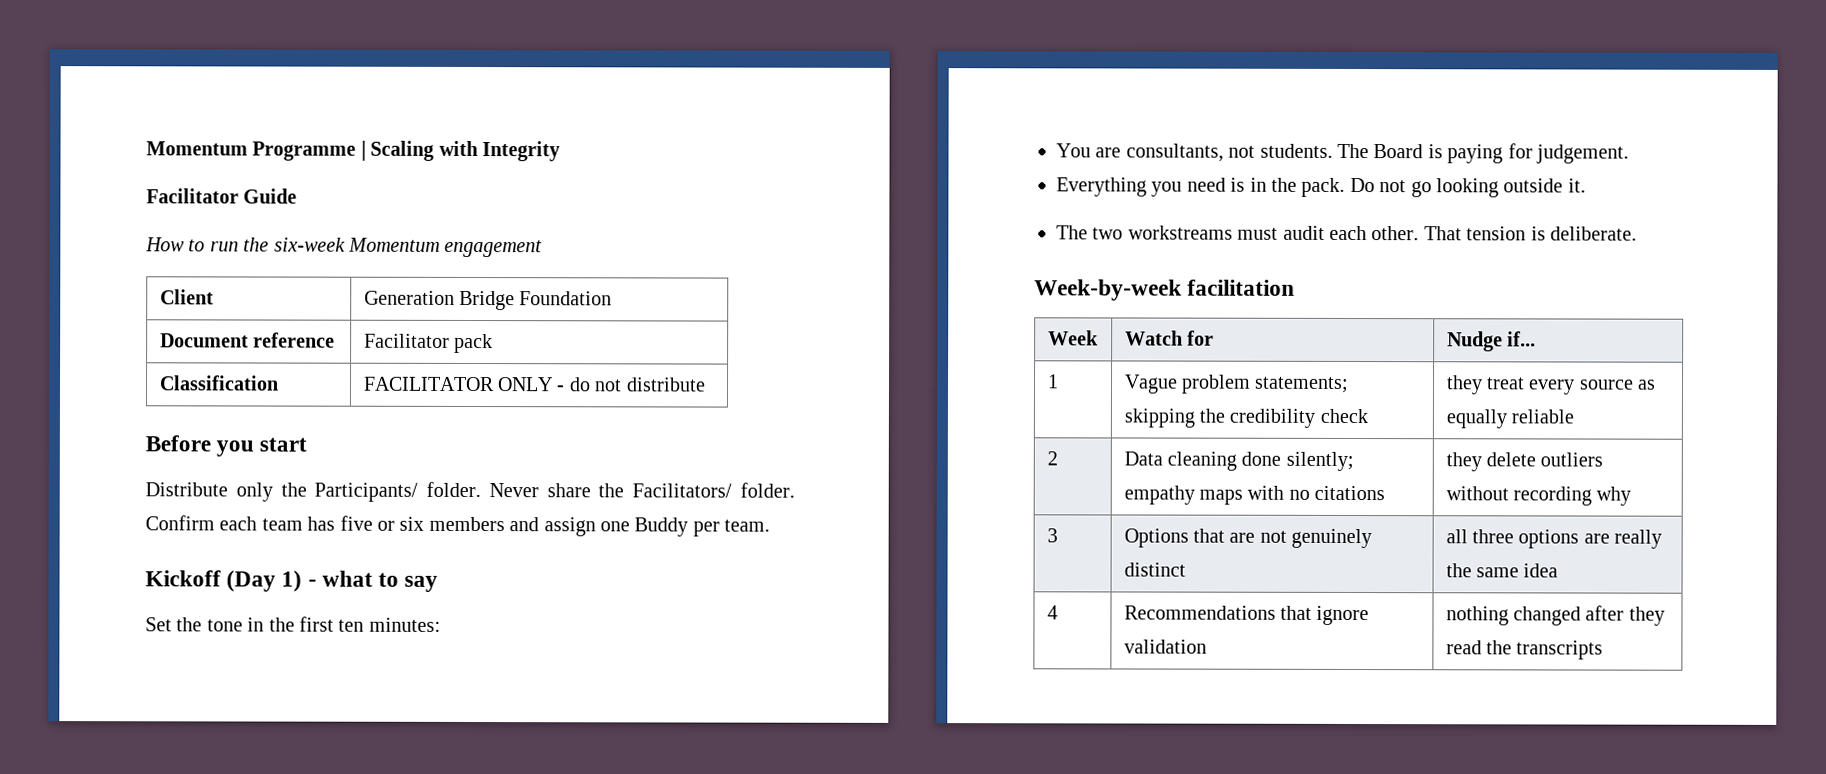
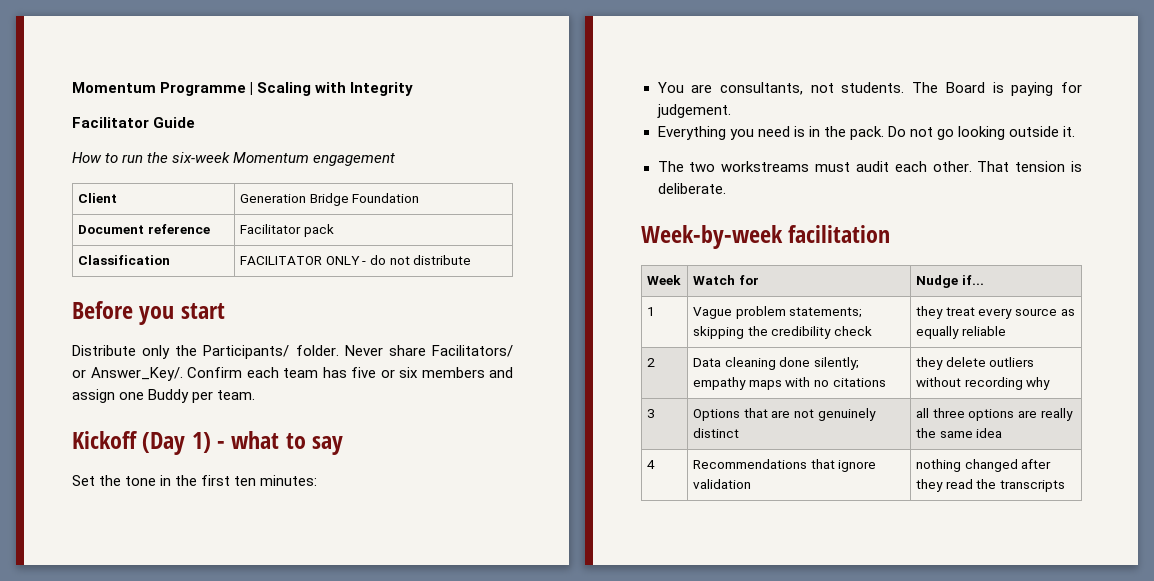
[598,482,795,498] the Facilitators/ folder. -> [432,345,513,357] [72,367,183,381] Facilitators/ or Answer_Key/.

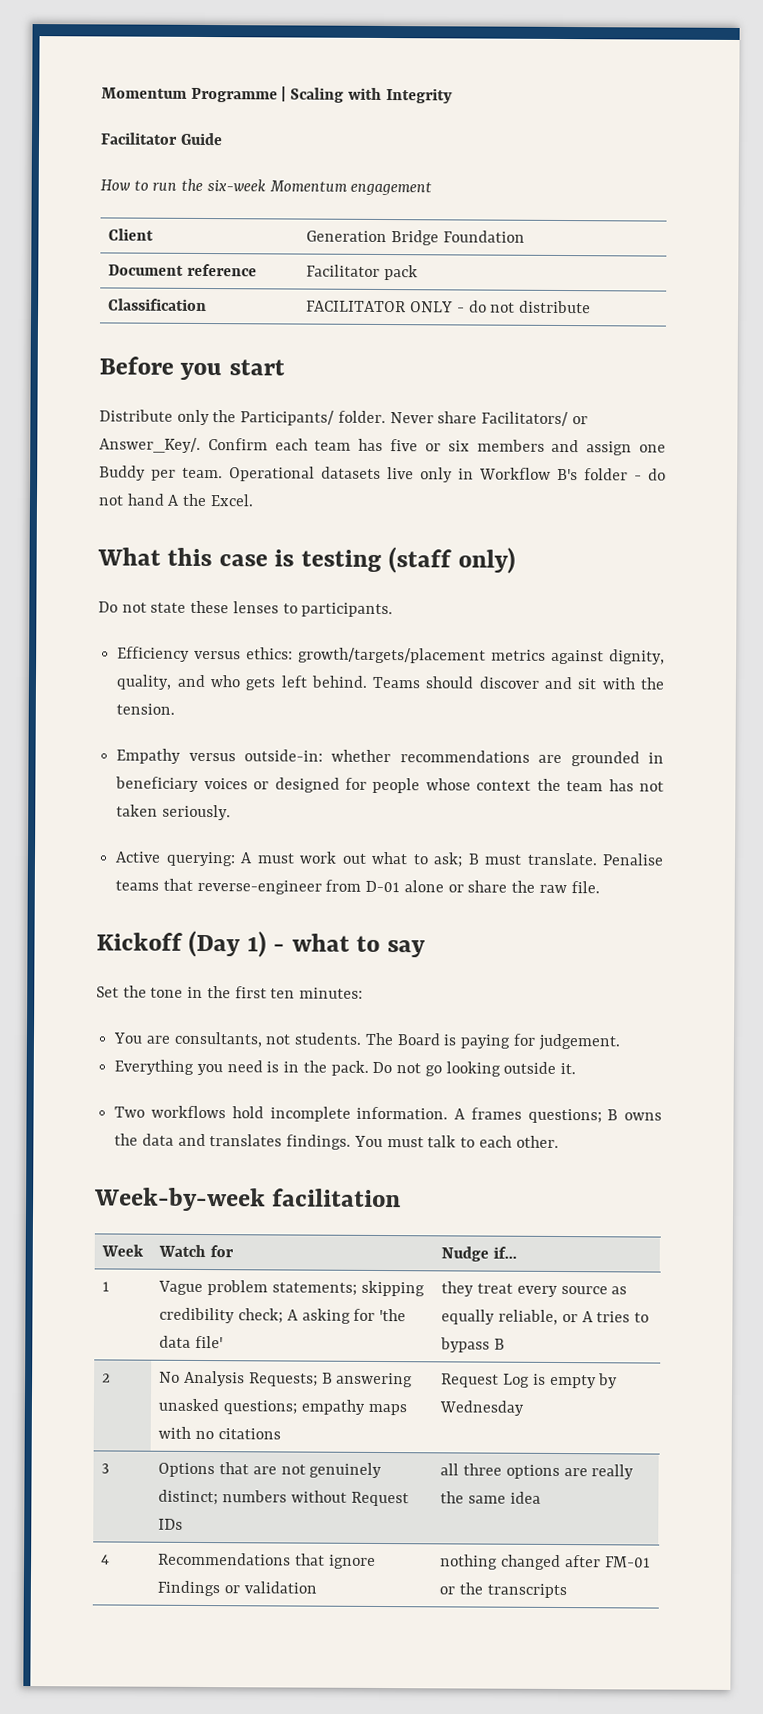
(256, 395) none -> [229,466,666,483] [98,493,254,507] [97,547,516,574] [98,600,394,618] [117,646,665,665] [116,674,665,691] [116,703,176,715] [116,748,664,767] [115,776,664,794] [116,804,231,821] [115,851,664,868] [115,878,600,895] Operational datasets live only in Workflow B's folder - do not hand A the Excel. // What this case is testing (staff only) // Do not state these lenses to participants. // Efficiency versus ethics: growth/targets/placement metrics against dignity, quality, and who gets left behind. Teams should discover and sit with the tension. // Empathy versus outside-in: whether recommendations are grounded in beneficiary voices or designed for people whose context the team has not taken seriously. // Active querying: A must work out what to ask; B must translate. Penalise teams that reverse-engineer from D-01 alone or share the raw file.
[657,161,1082,172] [657,183,726,194] The two workstreams must audit each other. That tension is deliberate. -> [114,1105,662,1124] [114,1133,559,1150] Two workflows hold incomplete information. A frames questions; B owns the data and translates findings. You must talk to each other.
[747,326,873,339] the credibility check -> [159,1307,407,1324] [159,1335,224,1349] credibility check; A asking for 'the data file'
[961,326,1006,336] [647,358,656,367] [693,357,860,370] reliable // 2 | Data cleaning done silently; -> [498,1309,650,1325] [440,1337,506,1353] [102,1373,112,1383] [159,1370,414,1388] [158,1398,298,1415] reliable, or A tries to bypass B // 2 | No Analysis Requests; B answering unasked questions;
[916,357,1035,370] [916,377,1051,390] they delete outliers without recording why -> [441,1373,619,1389] [439,1400,525,1416] Request Log is empty by Wednesday
[693,428,740,438] distinct -> [158,1489,409,1507] [158,1518,184,1530] distinct; numbers without Request IDs
(877, 466) none -> [157,1580,241,1597] Findings or
[916,479,973,492] they read -> [604,1556,651,1568] [439,1586,456,1595] FM-01 or

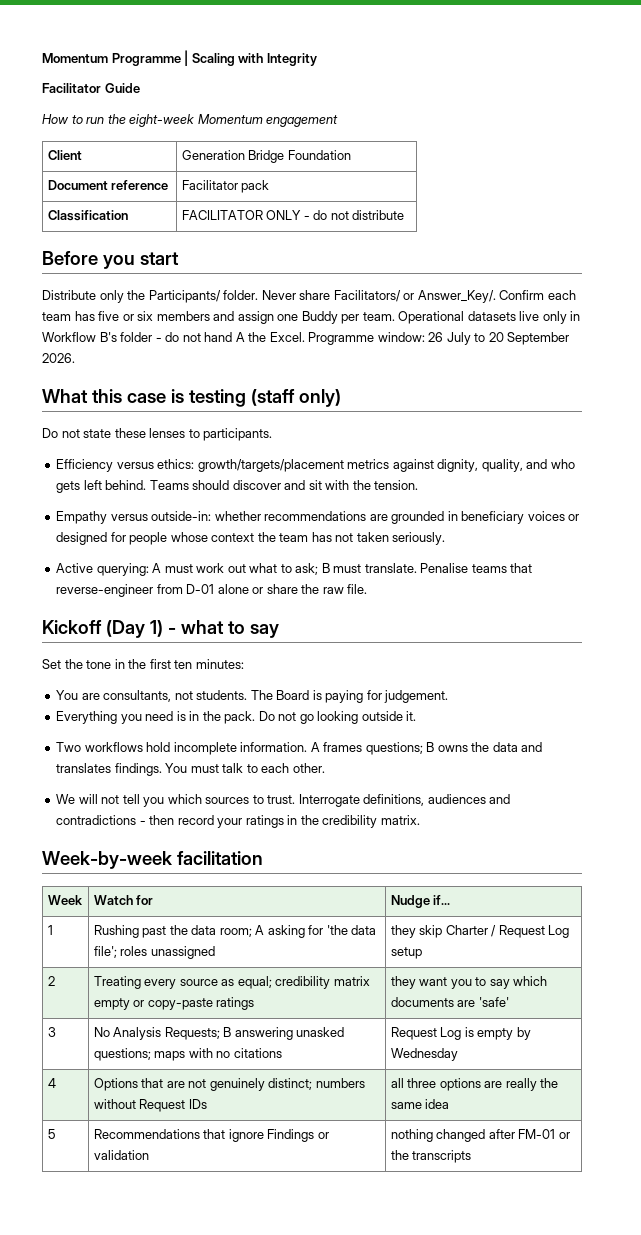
[206,179,266,192] six-week -> [129,114,195,127] eight-week
(254, 500) none -> [308,332,570,345] [42,353,75,363] Programme window: 26 July to 20 September 2026.
(559, 1141) none -> [56,794,511,807] [56,815,420,828] // We will not tell you which sources to trust. Interrogate definitions, audiences and contradictions - then record your ratings in the credibility matrix.
[158,1280,425,1297] [159,1307,284,1324] Vague problem statements; skipping credibility check; -> [93,925,252,938] Rushing past the data room;
[195,1335,224,1349] [441,1281,628,1297] [441,1309,650,1325] [440,1337,506,1353] [102,1373,112,1383] file' | they treat every source as equally reliable, or A tries to bypass B // 2 -> [93,946,215,959] [390,925,570,938] [390,947,422,959] [47,976,55,986] [93,976,370,989] [93,997,255,1010] [390,976,548,989] [390,997,509,1007] [47,1027,56,1037] file'; roles unassigned | they skip Charter / Request Log setup // 2 | Treating every source as equal; credibility matrix empty or copy-paste ratings | they want you to say which documents are 'safe' // 3
[300,1399,365,1415] empathy -> (151, 1054) none
[101,1463,111,1474] 3 -> [47,1078,56,1088] 4
[101,1554,111,1565] 4 -> [47,1129,56,1139] 5

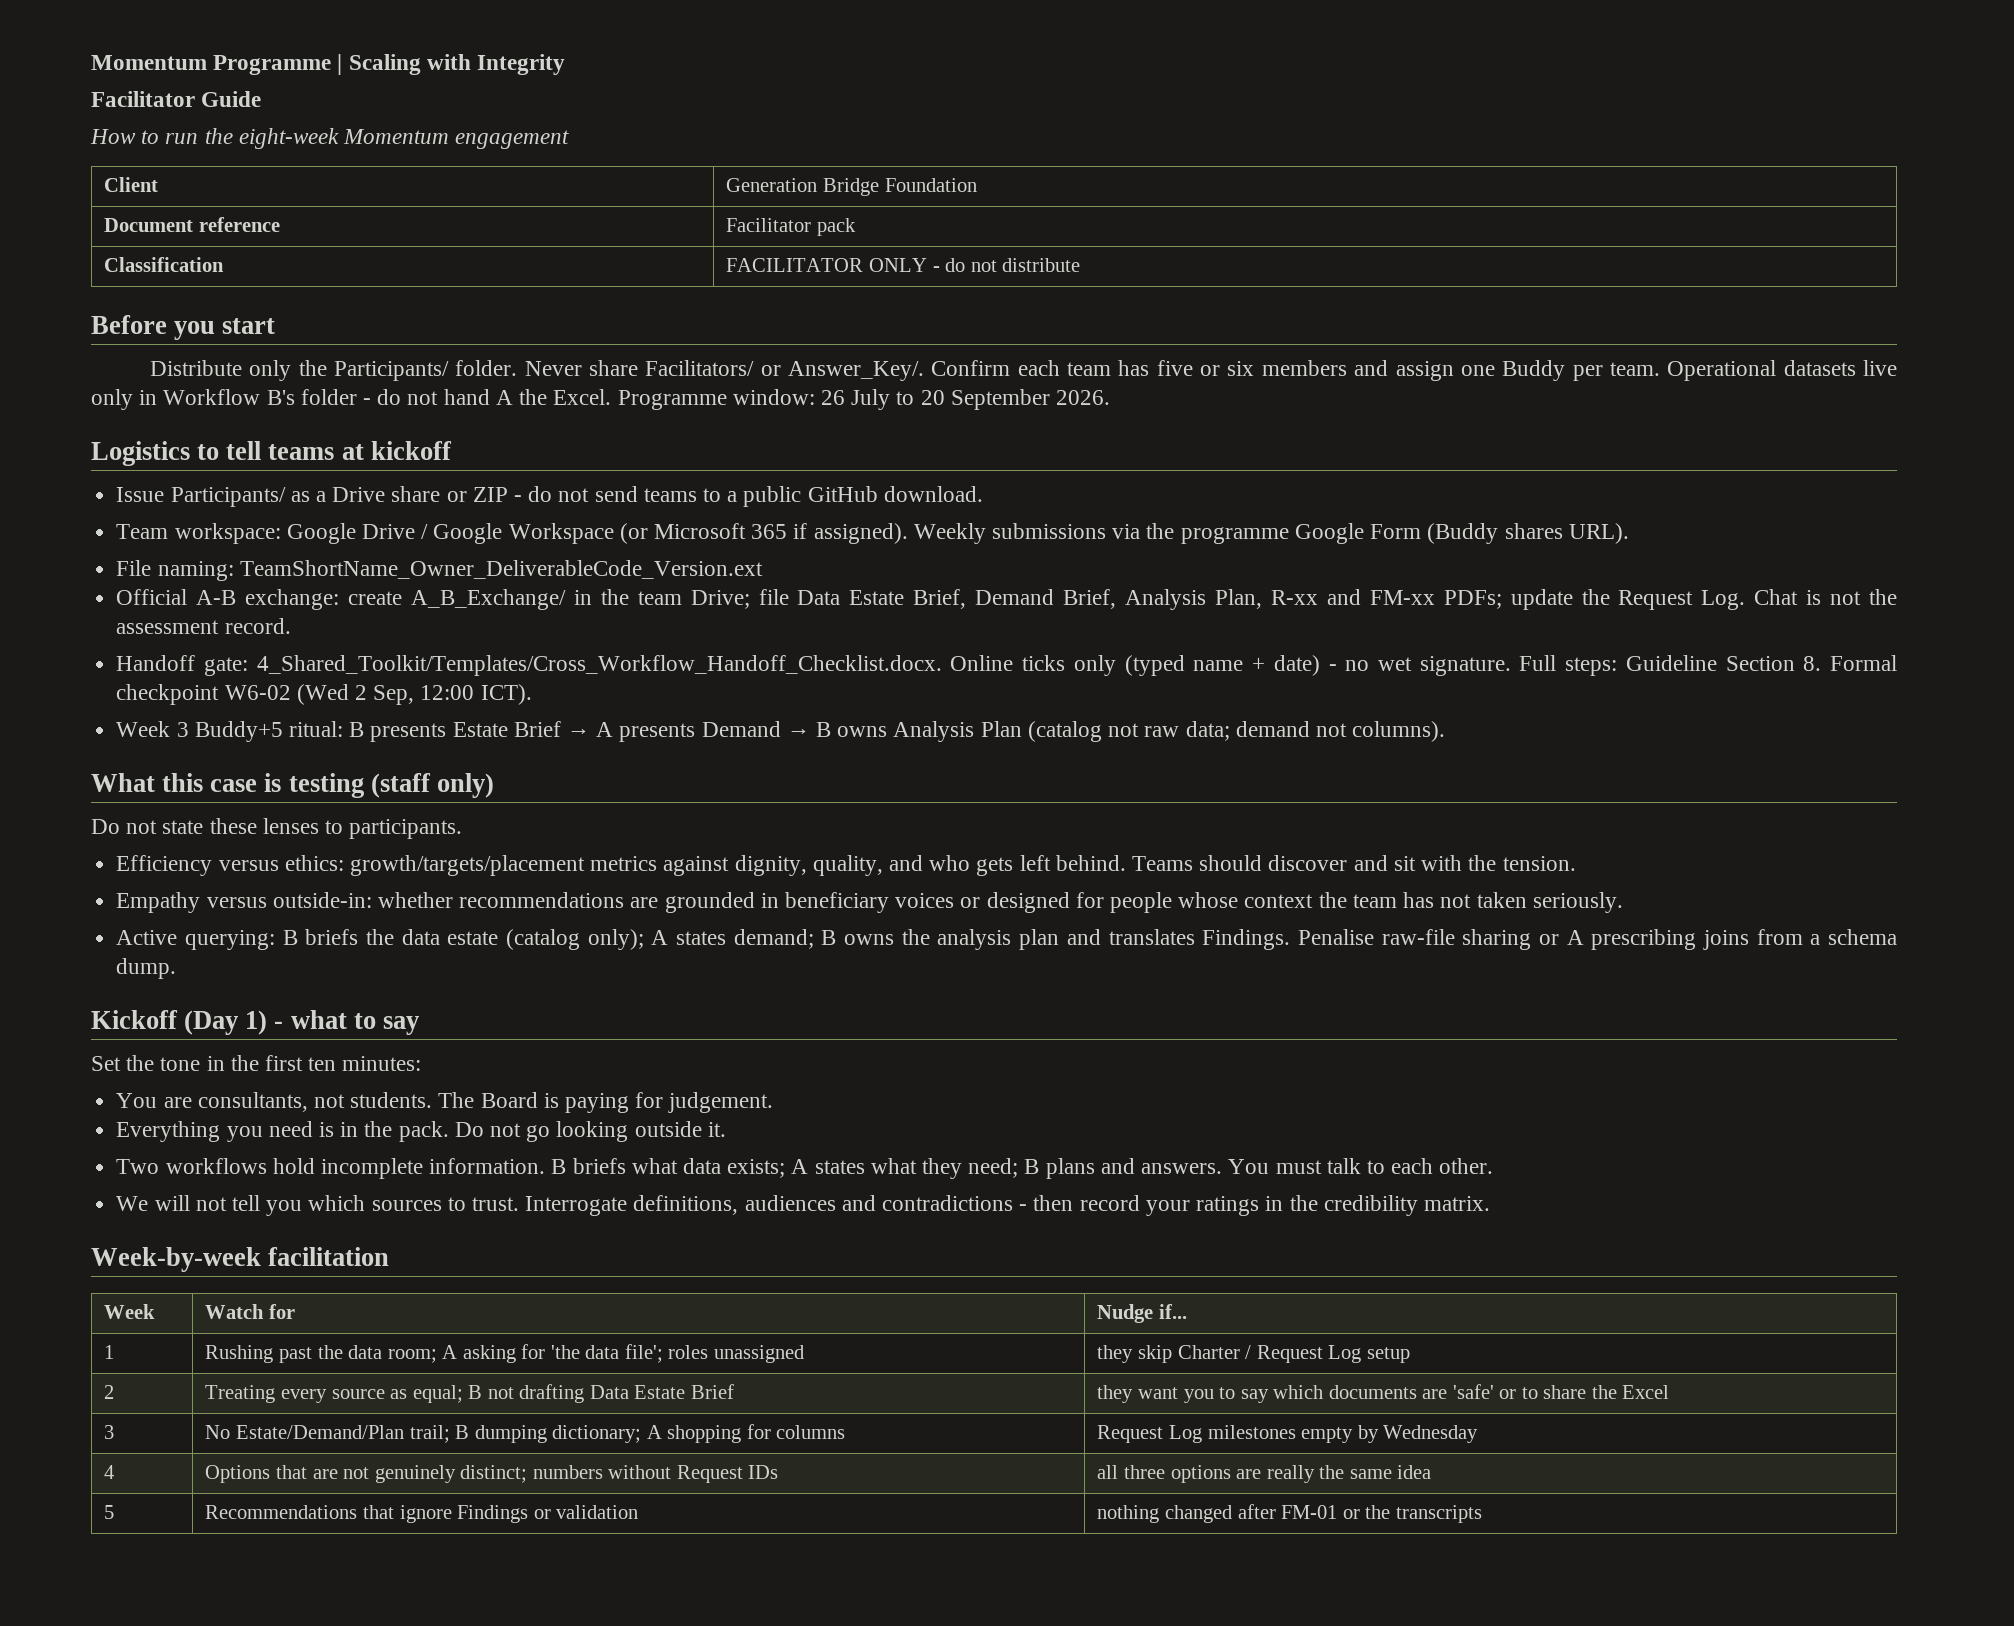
(75, 358) none -> [91,441,452,466] [116,486,983,507] [116,523,1629,544] [116,560,763,581] [116,589,1898,610] [116,618,291,634] [116,655,1897,676] [116,684,532,705] [116,721,1446,742] // Logistics to tell teams at kickoff // Issue Participants/ as a Drive share or ZIP - do not send teams to a public GitHub download. // Team workspace: Google Drive / Google Workspace (or Microsoft 365 if assigned). Weekly submissions via the programme Google Form (Buddy shares URL). // File naming: TeamShortName_Owner_DeliverableCode_Version.ext // Official A-B exchange: create A_B_Exchange/ in the team Drive; file Data Estate Brief, Demand Brief, Analysis Plan, R-xx and FM-xx PDFs; update the Request Log. Chat is not the assessment record. // Handoff gate: 4_Shared_Toolkit/Templates/Cross_Workflow_Handoff_Checklist.docx. Online ticks only (typed name + date) - no wet signature. Full steps: Guideline Section 8. Formal checkpoint W6-02 (Wed 2 Sep, 12:00 ICT). // Week 3 Buddy+5 ritual: B presents Estate Brief → A presents Demand → B owns Analysis Plan (catalog not raw data; demand not columns).
[152,563,533,575] [56,584,368,597] A must work out what to ask; B must translate. Penalise teams that reverse-engineer from D-01 alone or share the raw file. -> [282,929,1898,950] [116,958,177,979] B briefs the data estate (catalog only); A states demand; B owns the analysis plan and translates Findings. Penalise raw-file sharing or A prescribing joins from a schema dump.
[310,742,543,755] [56,763,162,776] A frames questions; B owns the data and translates findings. -> [551,1158,1223,1179] B briefs what data exists; A states what they need; B plans and answers.
[275,976,370,989] [93,997,255,1010] credibility matrix empty or copy-paste ratings -> [468,1384,734,1403] B not drafting Data Estate Brief
[47,1027,56,1037] [93,1027,345,1040] [93,1048,282,1061] [390,1027,474,1040] // 3 | No Analysis Requests; B answering unasked questions; maps with no citations | Request Log is -> [1499,1385,1670,1399] [104,1425,115,1439] [205,1424,846,1443] [1097,1425,1296,1443] or to share the Excel // 3 | No Estate/Demand/Plan trail; B dumping dictionary; A shopping for columns | Request Log milestones

